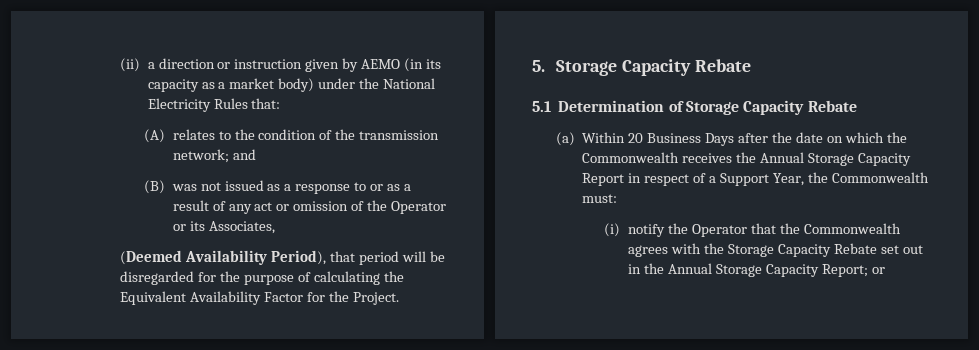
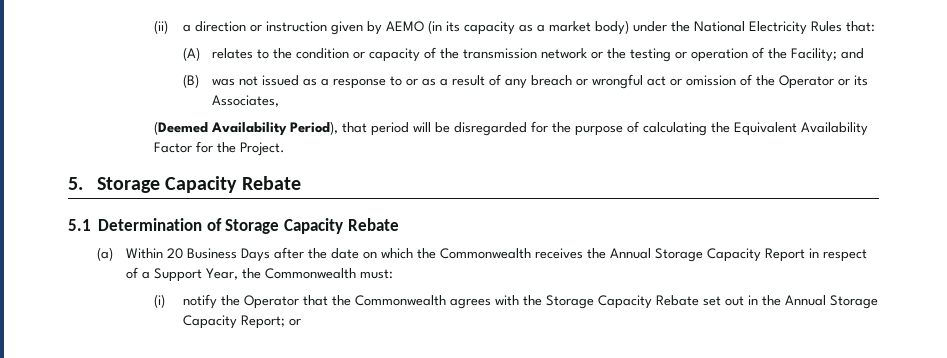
(317, 134) none -> [352,48,420,62] or capacity
[172,149,229,163] network; -> [540,47,837,62] network or the testing or operation of the Facility;
(252, 209) none -> [530,74,643,89] breach or wrongful

